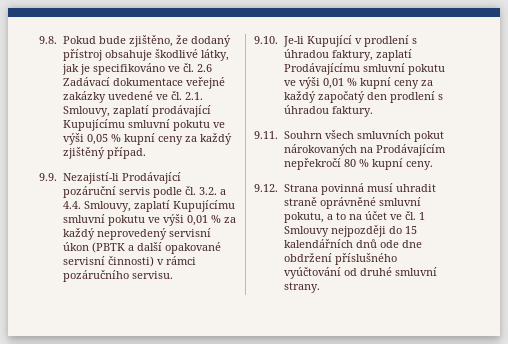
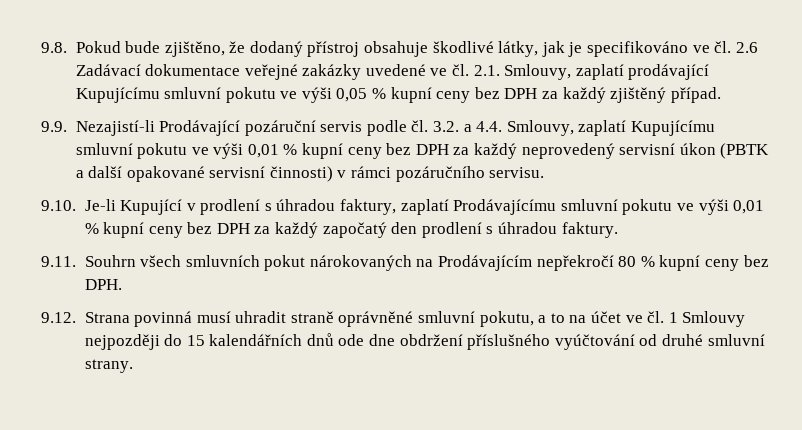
(183, 140) none -> [474,87,538,99] bez DPH
(221, 219) none -> [302,143,449,159] kupní ceny bez DPH
(419, 84) none -> [187,222,250,234] bez DPH
[405,161,433,170] ceny. -> [704,255,769,271] [84,279,122,290] ceny bez DPH.

